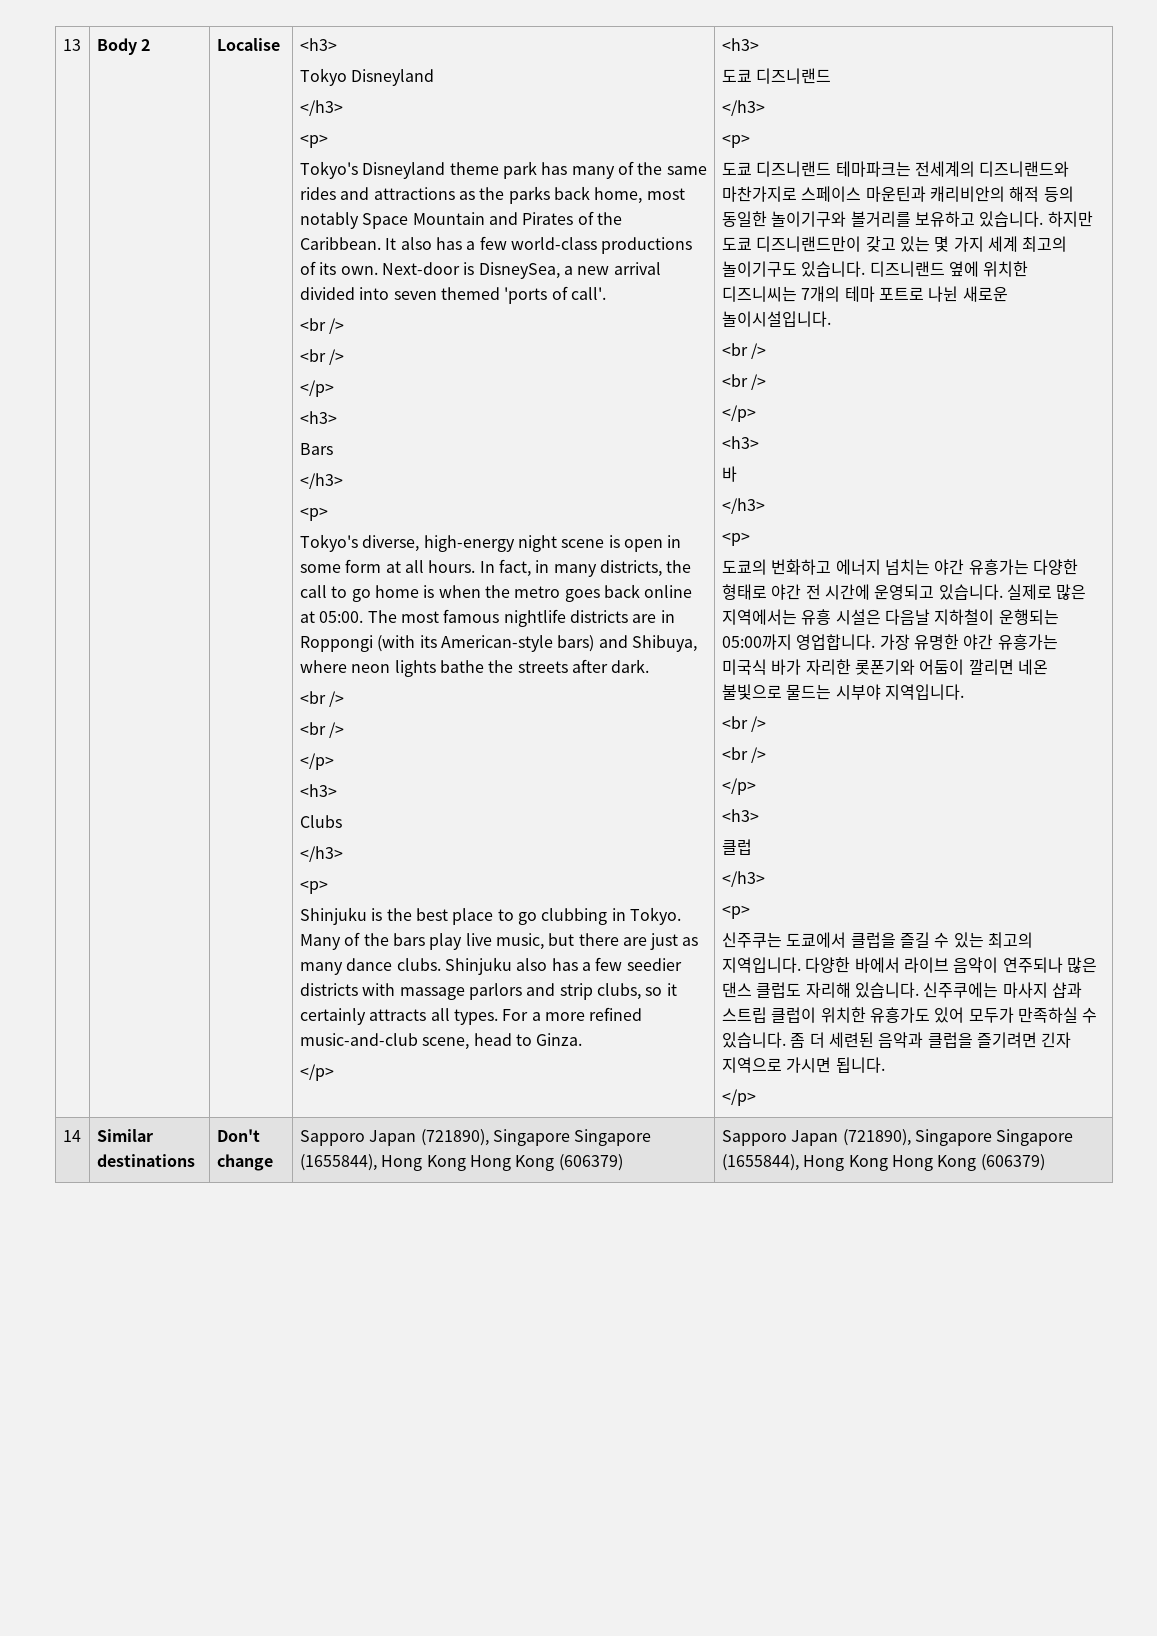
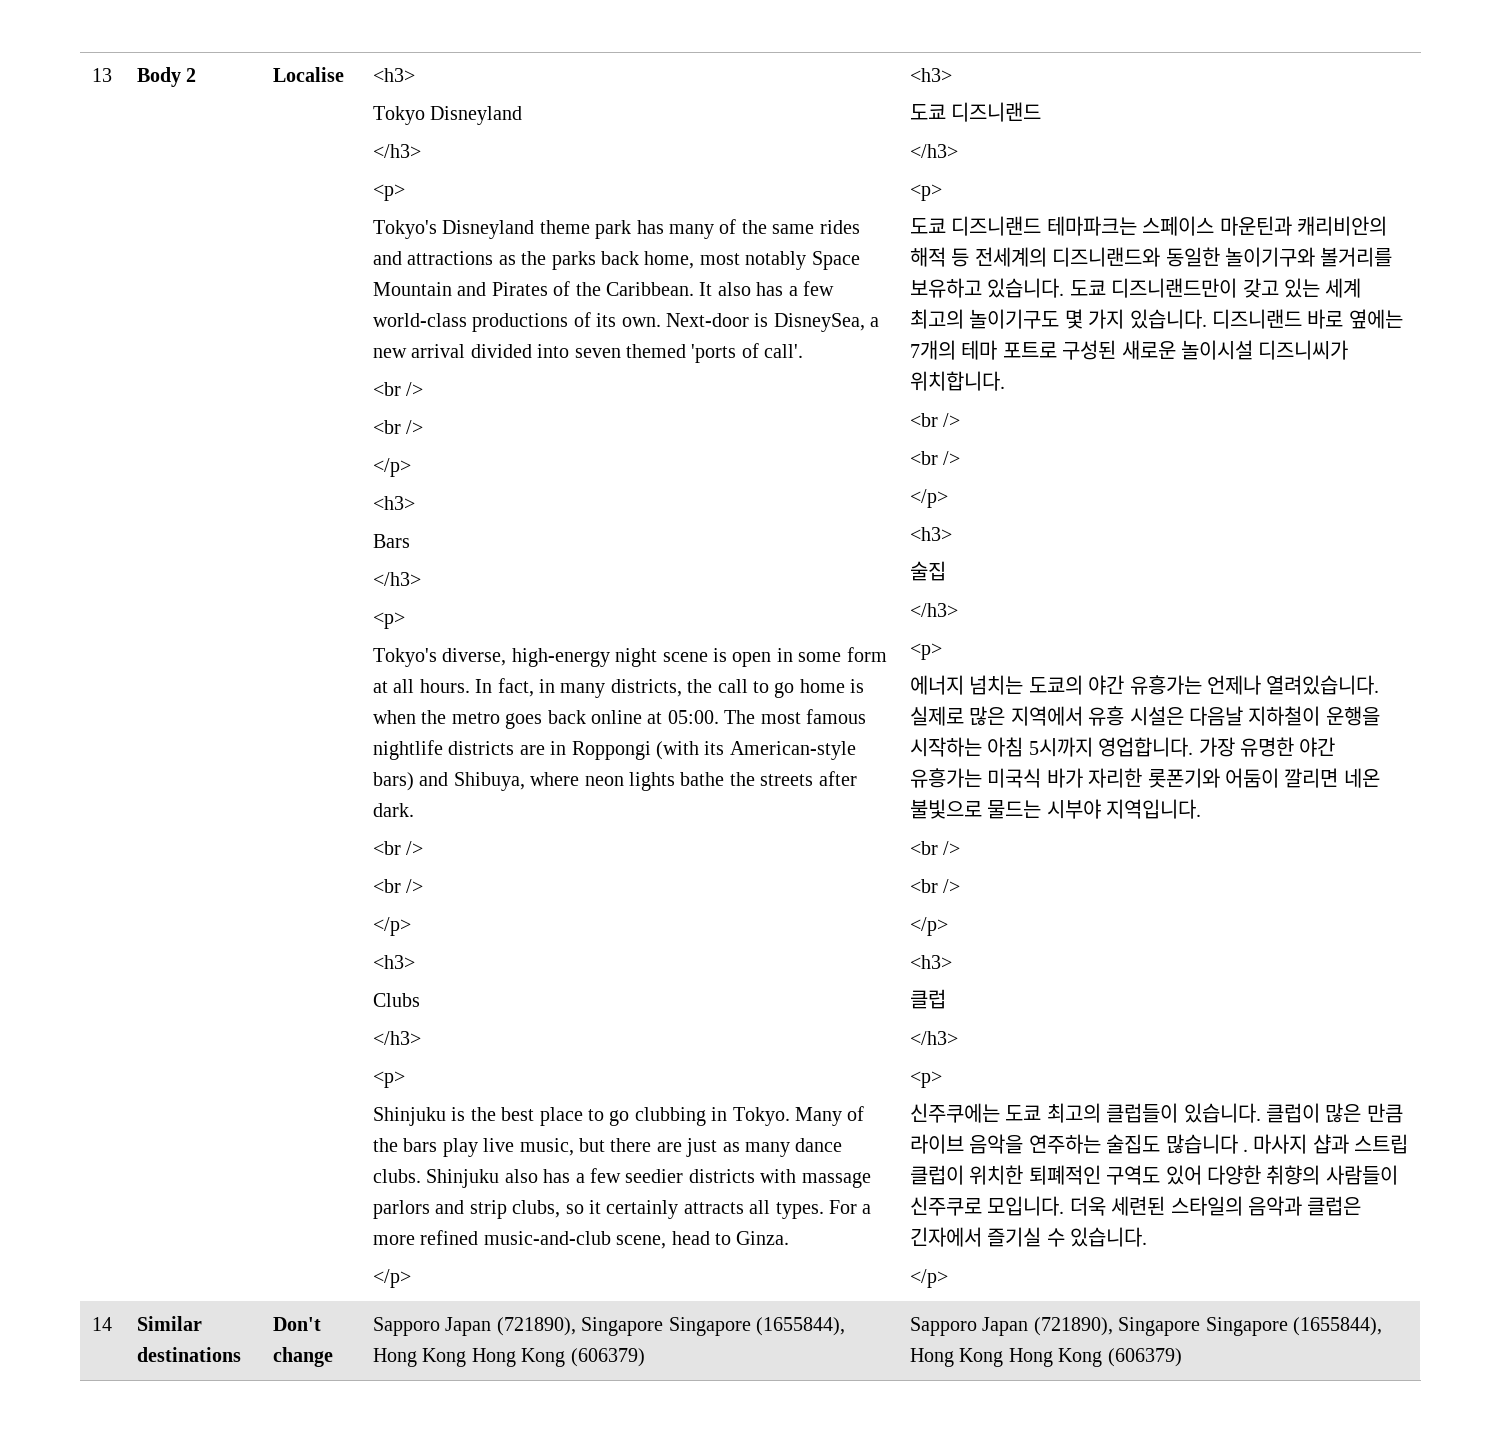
[914,161,1070,177] [721,186,797,202] 전세계의 디즈니랜드와 마찬가지로 -> (1137, 226) none
[1043,186,1074,202] 등의 -> [951,247,1161,267] 등 전세계의 디즈니랜드와
[1047,211,1093,227] 하지만 -> (1065, 288) none
[934,236,984,252] 몇 가지 -> (1321, 288) none
[801,261,1029,277] [721,286,1008,302] [721,311,831,327] [721,343,767,359] [721,374,767,390] [721,405,756,422] [721,436,759,449] [721,466,737,482] [721,498,765,514] [721,532,750,546] [721,559,832,575] 있습니다. 디즈니랜드 옆에 위치한 디즈니씨는 7개의 테마 포트로 나뉜 새로운 놀이시설입니다. // <br /> // <br /> // </p> // <h3> // 바 // </h3> // <p> // 도쿄의 번화하고 -> [1064,309,1403,329] [910,340,1349,360] [910,371,1006,391] [910,413,961,427] [910,451,961,465] [910,489,949,508] [910,527,953,541] [910,561,947,581] [910,603,959,617] [910,643,943,660] 몇 가지 있습니다. 디즈니랜드 바로 옆에는 7개의 테마 포트로 구성된 새로운 놀이시설 디즈니씨가 위치합니다. // <br /> // <br /> // </p> // <h3> // 술집 // </h3> // <p> //
[934,559,1078,575] [721,584,1003,600] 야간 유흥가는 다양한 형태로 야간 전 시간에 운영되고 있습니다. -> [1028,675,1380,695] 도쿄의 야간 유흥가는 언제나 열려있습니다.
[721,609,797,625] 지역에서는 -> [1010,706,1083,726] 지역에서
[998,609,1059,625] [721,634,792,650] 운행되는 05:00까지 -> [1325,706,1380,726] [910,737,1093,757] 운행을 시작하는 아침 5시까지
[721,932,1033,948] [721,957,1097,973] [721,982,999,998] 신주쿠는 도쿄에서 클럽을 즐길 수 있는 최고의 지역입니다. 다양한 바에서 라이브 음악이 연주되나 많은 댄스 클럽도 자리해 있습니다. 신주쿠에는 -> [910,1103,1403,1123] [910,1134,1249,1154] 신주쿠에는 도쿄 최고의 클럽들이 있습니다. 클럽이 많은 만큼 라이브 음악을 연주하는 술집도 많습니다 .
[869,1007,1098,1023] [721,1032,1072,1048] [721,1057,885,1073] 유흥가도 있어 모두가 만족하실 수 있습니다. 좀 더 세련된 음악과 클럽을 즐기려면 긴자 지역으로 가시면 됩니다. -> [1028,1165,1398,1185] [910,1196,1362,1216] [910,1227,1148,1247] 퇴폐적인 구역도 있어 다양한 취향의 사람들이 신주쿠로 모입니다. 더욱 세련된 스타일의 음악과 클럽은 긴자에서 즐기실 수 있습니다.

